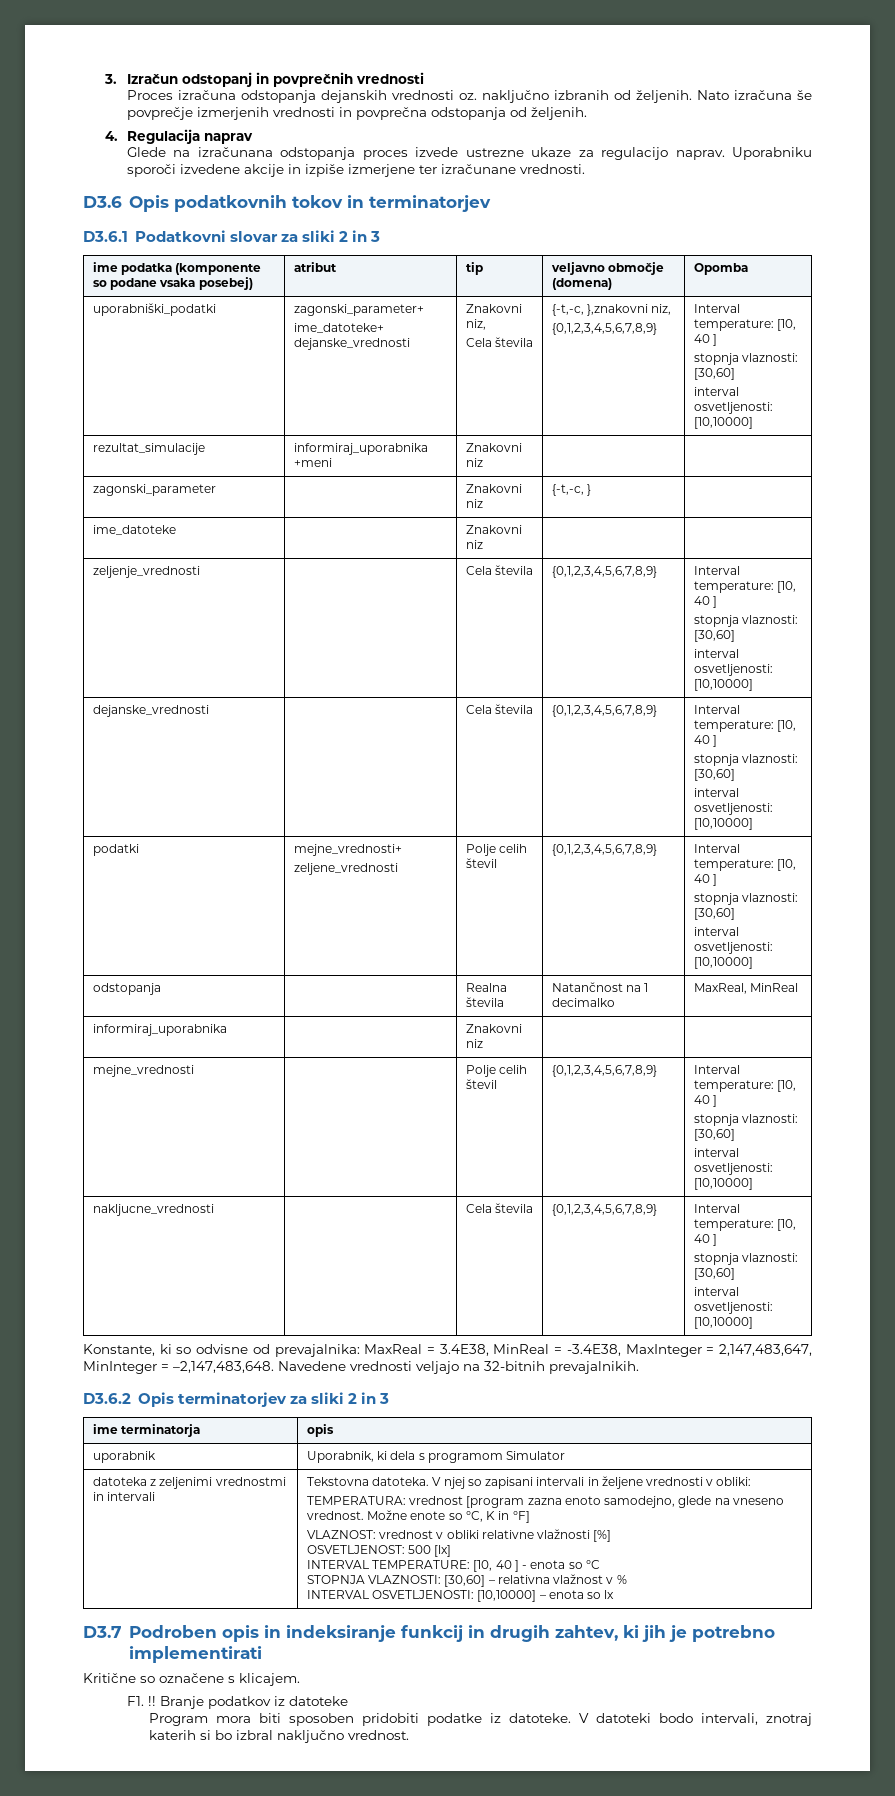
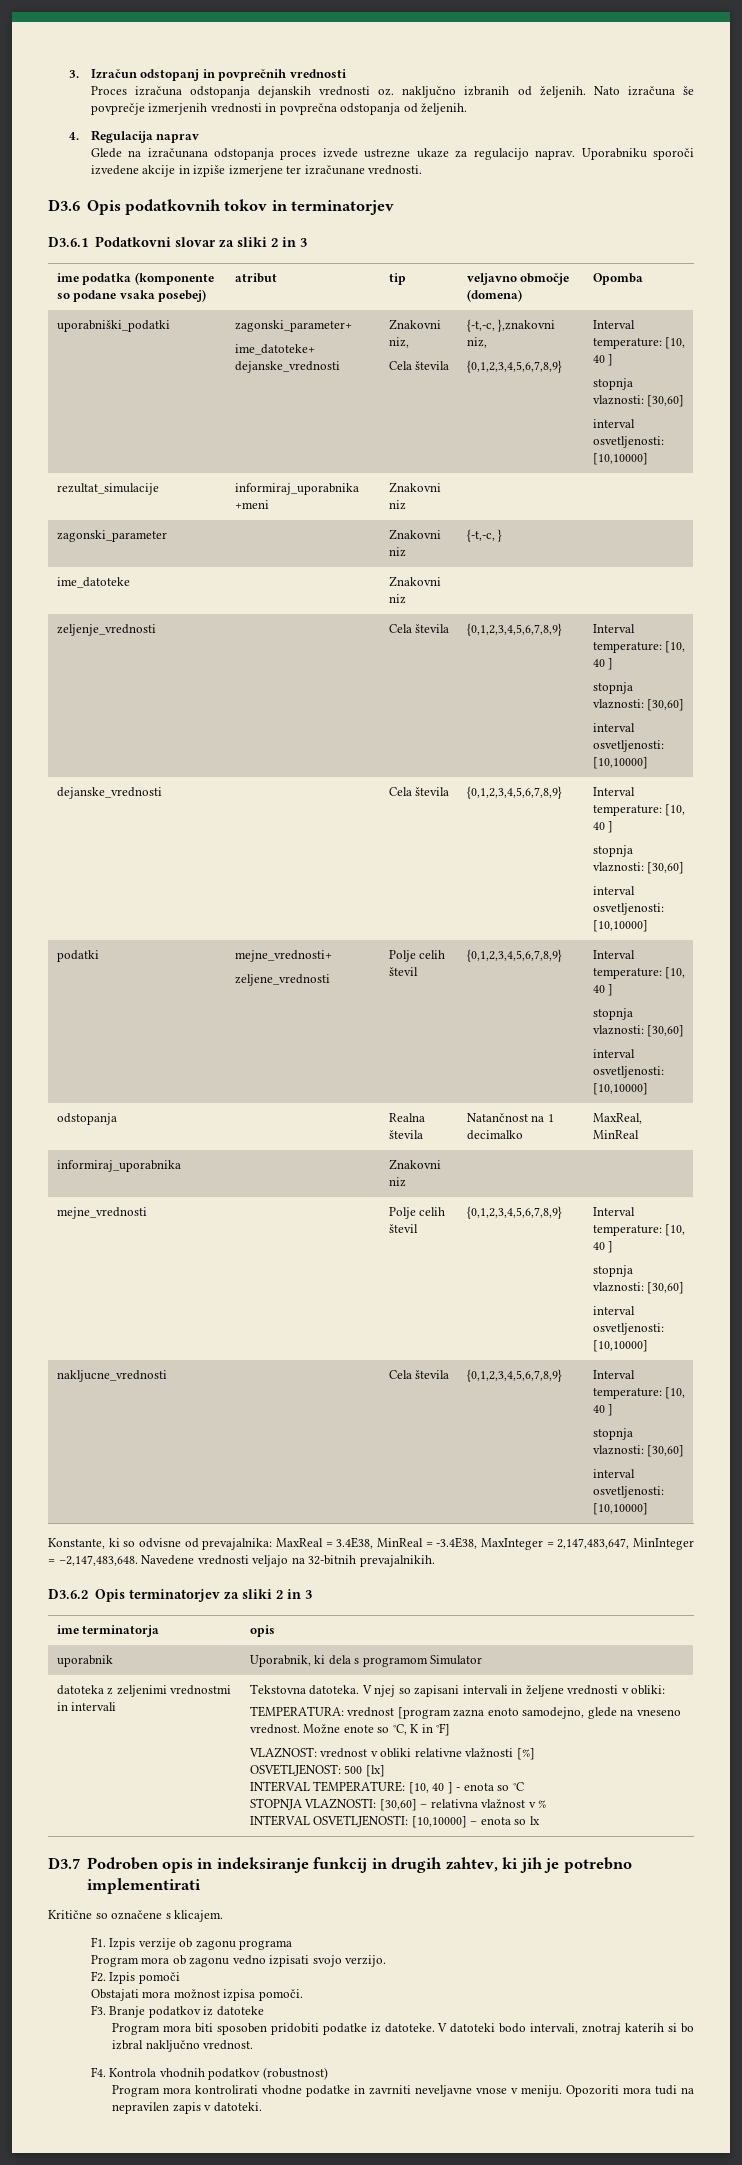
[147,1696,156,1706] !! -> [109,1938,293,1950] [90,1955,387,1967] [90,1971,180,1984] [90,1989,303,2001] [90,2005,106,2015] Izpis verzije ob zagonu programa // Program mora ob zagonu vedno izpisati svojo verzijo. // F2. Izpis pomoči // Obstajati mora možnost izpisa pomoči. // F3.
(409, 1735) none -> [90,2067,328,2080] [111,2085,695,2097] [111,2102,262,2114] // F4. Kontrola vhodnih podatkov (robustnost) // Program mora kontrolirati vhodne podatke in zavrniti neveljavne vnose v meniju. Opozoriti mora tudi na nepravilen zapis v datoteki.

